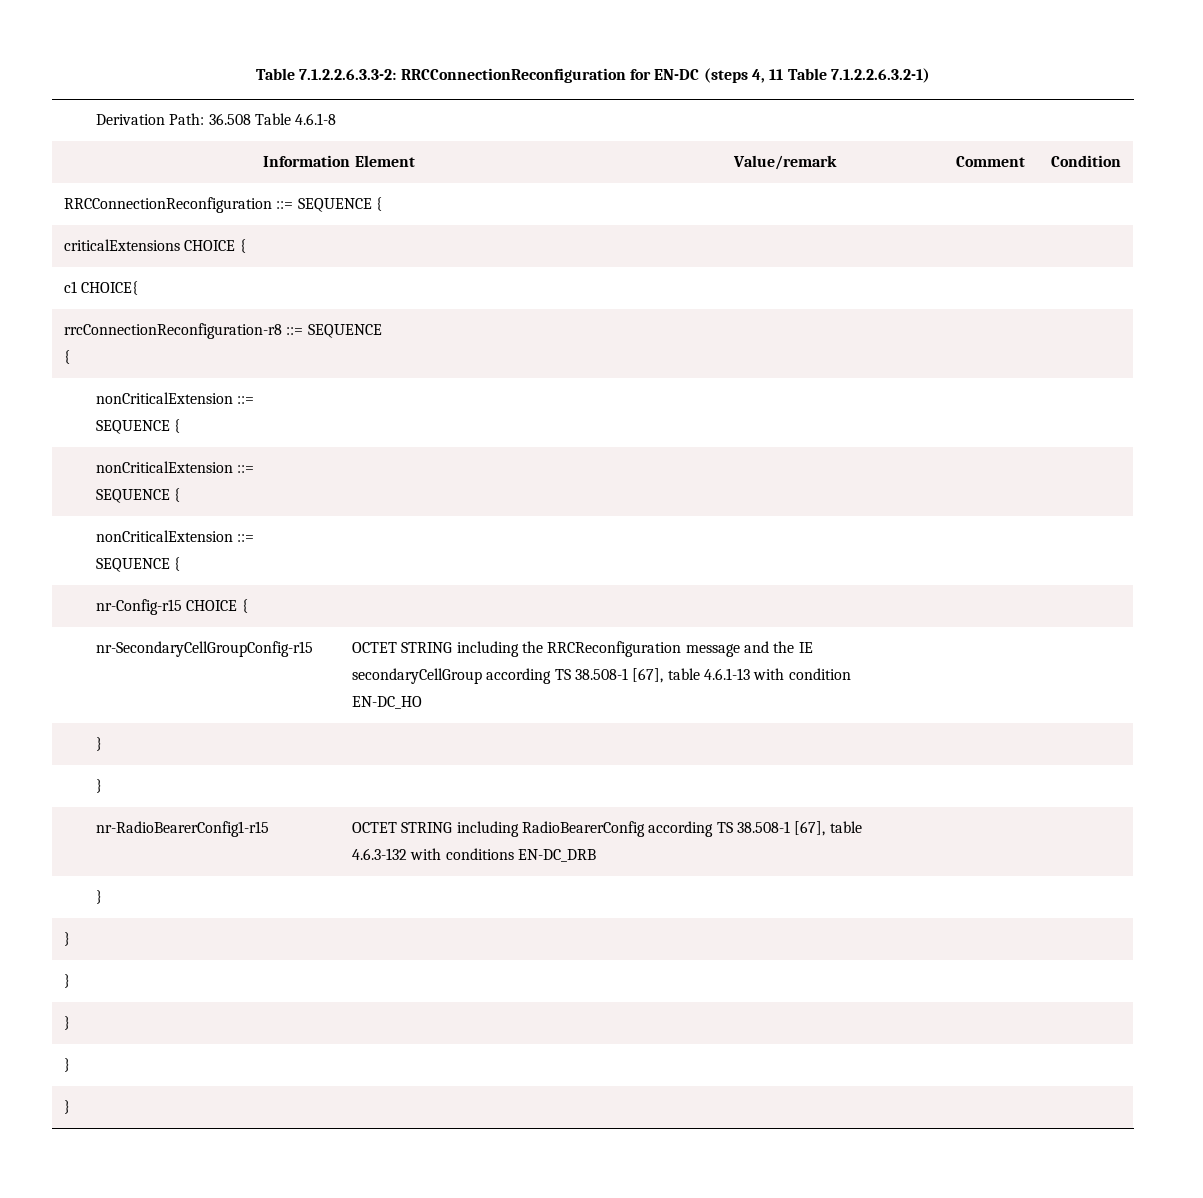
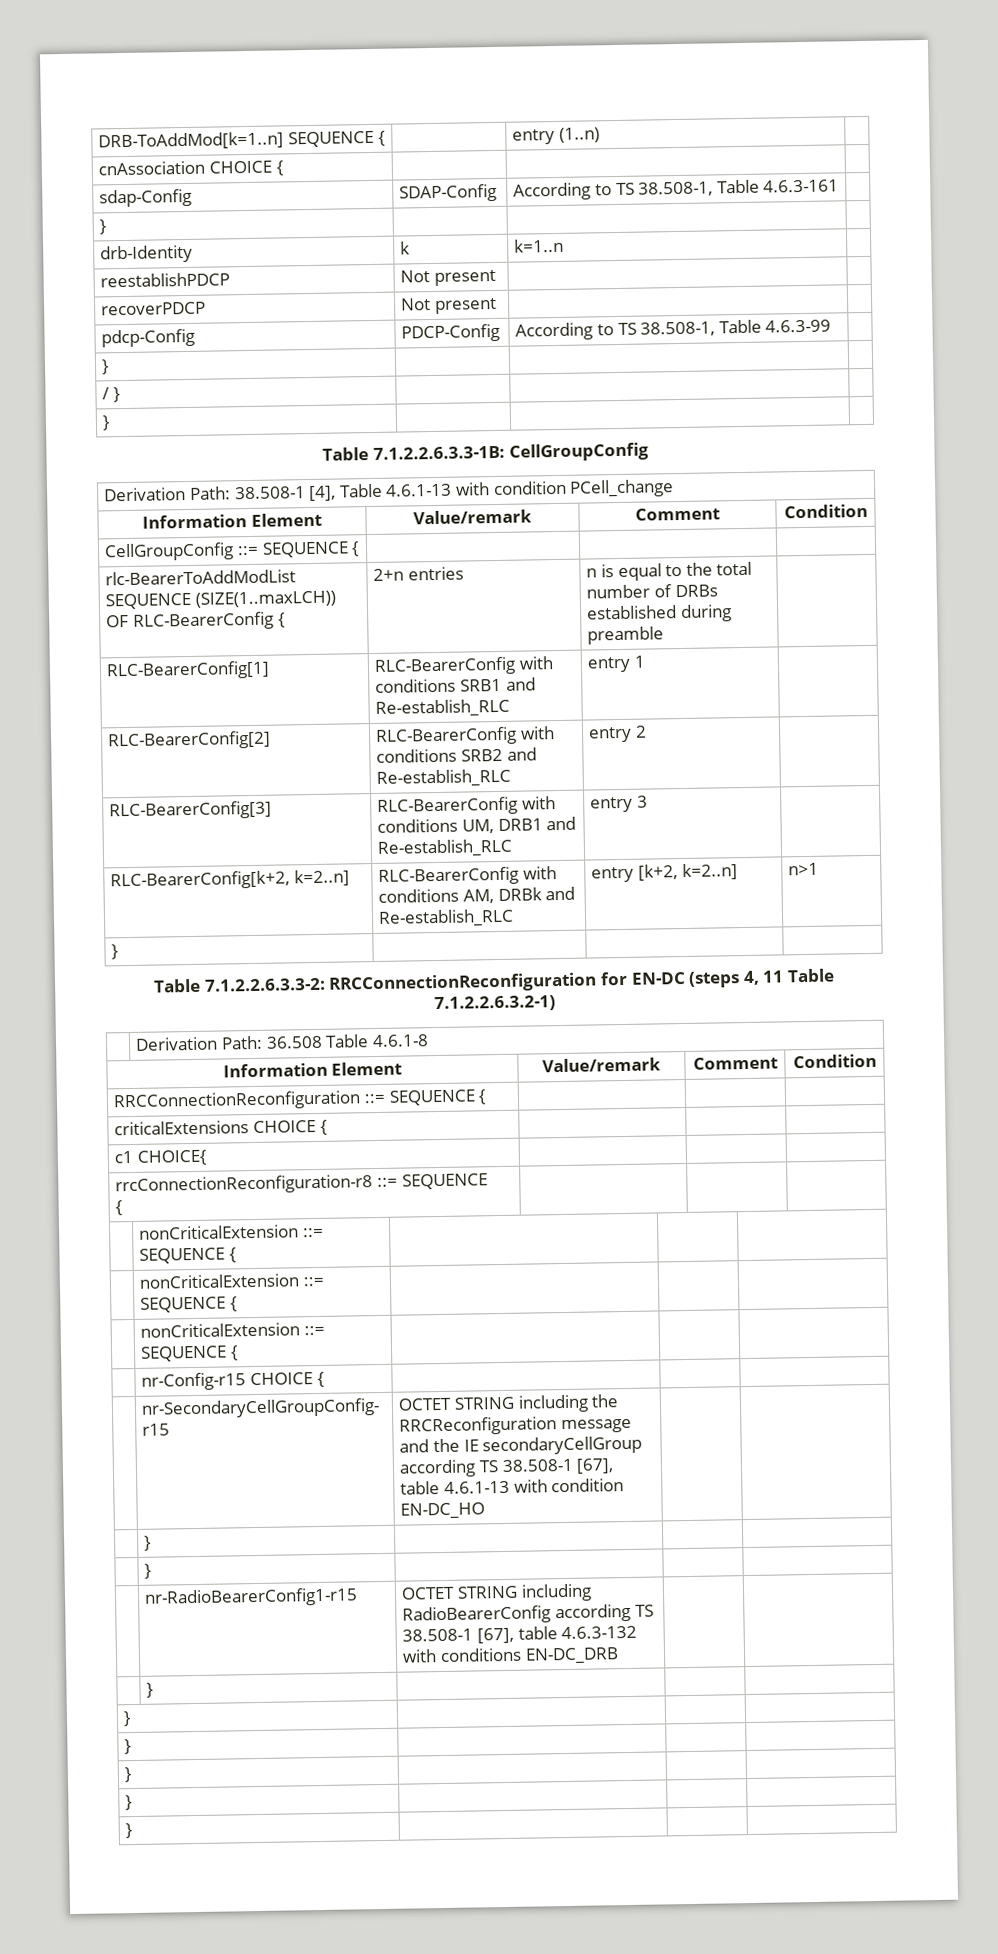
(256, 74) none -> [98,130,385,151] [512,127,601,145] [98,160,283,176] [99,188,193,208] [399,183,498,203] [513,179,840,201] [99,219,107,235] [100,244,194,264] [400,241,411,255] [514,238,565,253] [100,272,231,288] [400,269,497,286] [101,301,207,316] [400,297,498,314] [101,328,196,348] [401,323,501,343] [515,319,832,341] [101,359,110,375] [102,387,121,403] [102,415,111,431] [322,442,649,462] [104,479,675,502] [142,512,322,529] [413,509,532,525] [635,507,720,521] [783,503,868,519] [104,541,360,562] [105,569,297,586] [105,590,337,610] [106,611,285,631] [373,566,465,581] [586,561,753,582] [586,584,718,599] [586,604,733,622] [587,626,665,645] [106,660,271,681] [374,656,555,676] [375,677,536,693] [375,698,511,718] [587,655,646,673] [107,730,272,751] [375,726,556,746] [376,747,537,763] [376,768,512,788] [588,725,648,743] [109,800,273,821] [377,796,557,816] [377,816,577,834] [377,838,514,858] [590,795,649,813] [110,869,351,891] [378,866,558,886] [378,886,576,904] [378,908,515,928] [591,863,738,883] [788,862,820,876] [111,944,119,960] DRB-ToAddMod[k=1..n] SEQUENCE { | | entry (1..n) | // cnAssociation CHOICE { | | | // sdap-Config | SDAP-Config | According to TS 38.508-1, Table 4.6.3-161 | // } | | | // drb-Identity | k | k=1..n | // reestablishPDCP | Not present | | // recoverPDCP | Not present | | // pdcp-Config | PDCP-Config | According to TS 38.508-1, Table 4.6.3-99 | // } | | | // / } | | | // } | | | // Table 7.1.2.2.6.3.3-1B: CellGroupConfig // Derivation Path: 38.508-1 [4], Table 4.6.1-13 with condition PCell_change // Information Element | Value/remark | Comment | Condition // CellGroupConfig ::= SEQUENCE { | | | // rlc-BearerToAddModList SEQUENCE (SIZE(1..maxLCH)) OF RLC-BearerConfig { | 2+n entries | n is equal to the total number of DRBs established during preamble | // RLC-BearerConfig[1] | RLC-BearerConfig with conditions SRB1 and Re-establish_RLC | entry 1 | // RLC-BearerConfig[2] | RLC-BearerConfig with conditions SRB2 and Re-establish_RLC | entry 2 | // RLC-BearerConfig[3] | RLC-BearerConfig with conditions UM, DRB1 and Re-establish_RLC | entry 3 | // RLC-BearerConfig[k+2, k=2..n] | RLC-BearerConfig with conditions AM, DRBk and Re-establish_RLC | entry [k+2, k=2..n] | n>1 // } | | | //

